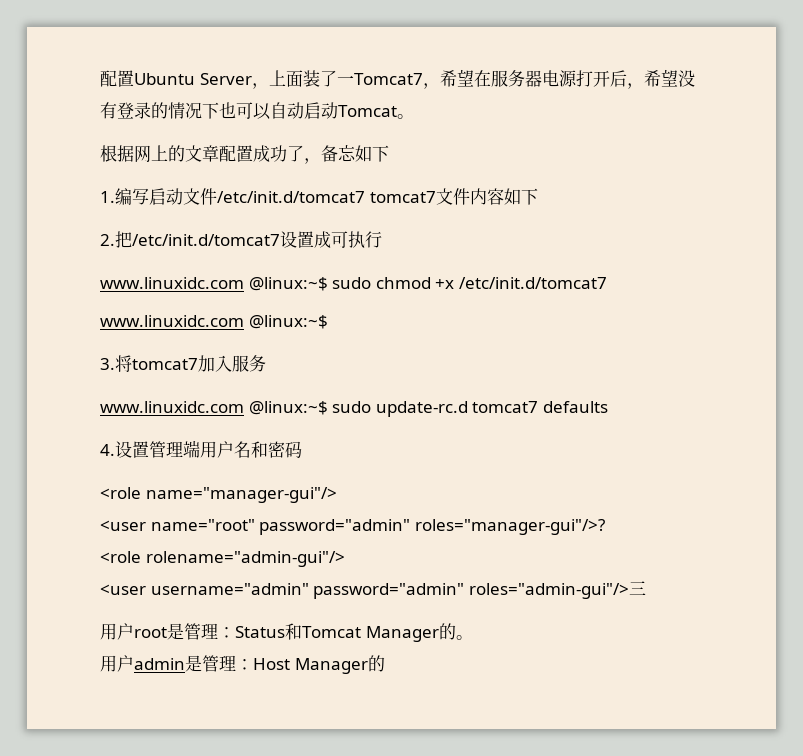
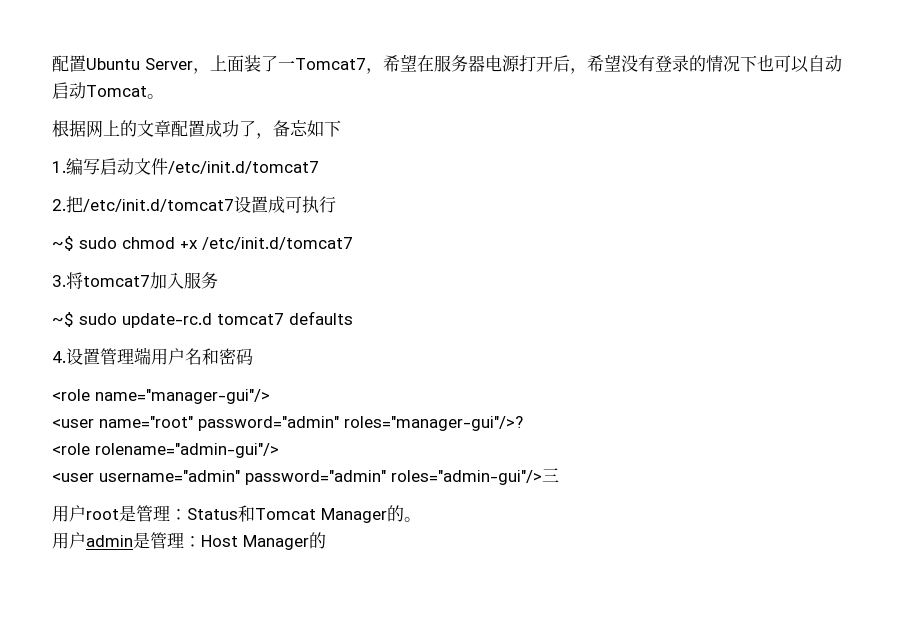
[369,188,538,205] tomcat7文件内容如下 -> (319, 167) none
[100,277,328,291] www.linuxidc.com @linux:~$ -> [52,236,74,251] ~$
[100,315,328,329] // www.linuxidc.com @linux:~$ -> (353, 243) none
[100,401,328,415] www.linuxidc.com @linux:~$ -> [52,312,74,327] ~$

